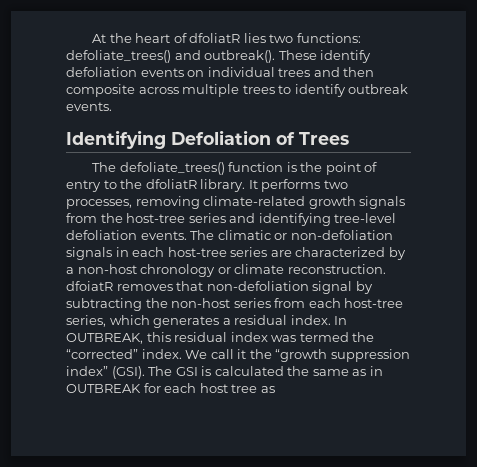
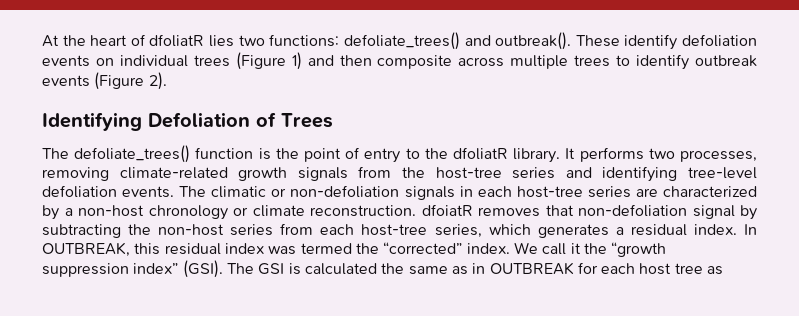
(311, 72) none -> [235,52,302,70] (Figure 1)
[66,102,112,111] events. -> [42,72,167,90] events (Figure 2).

